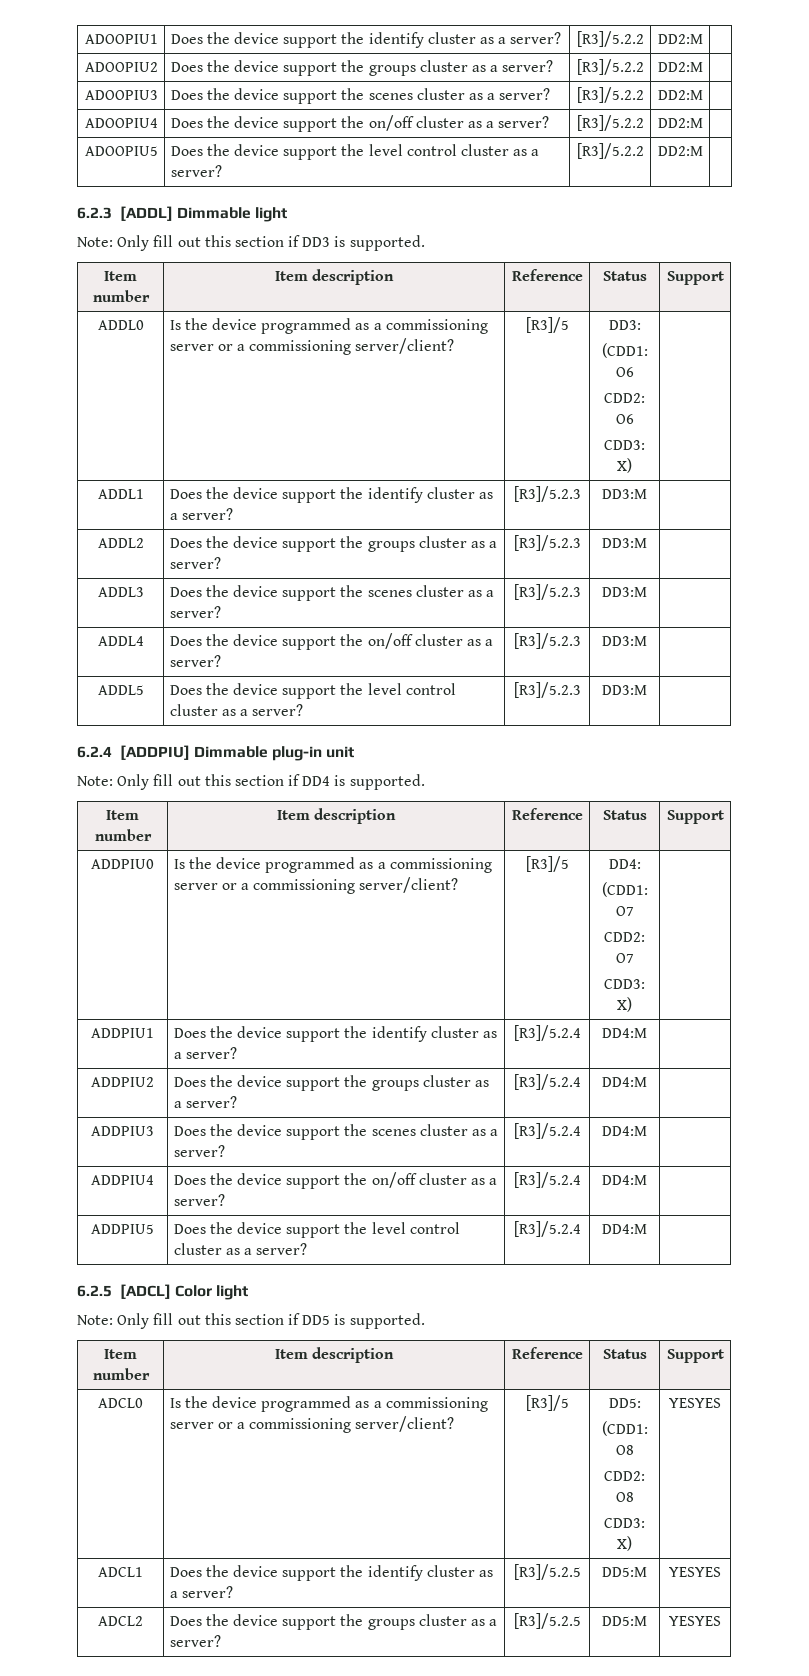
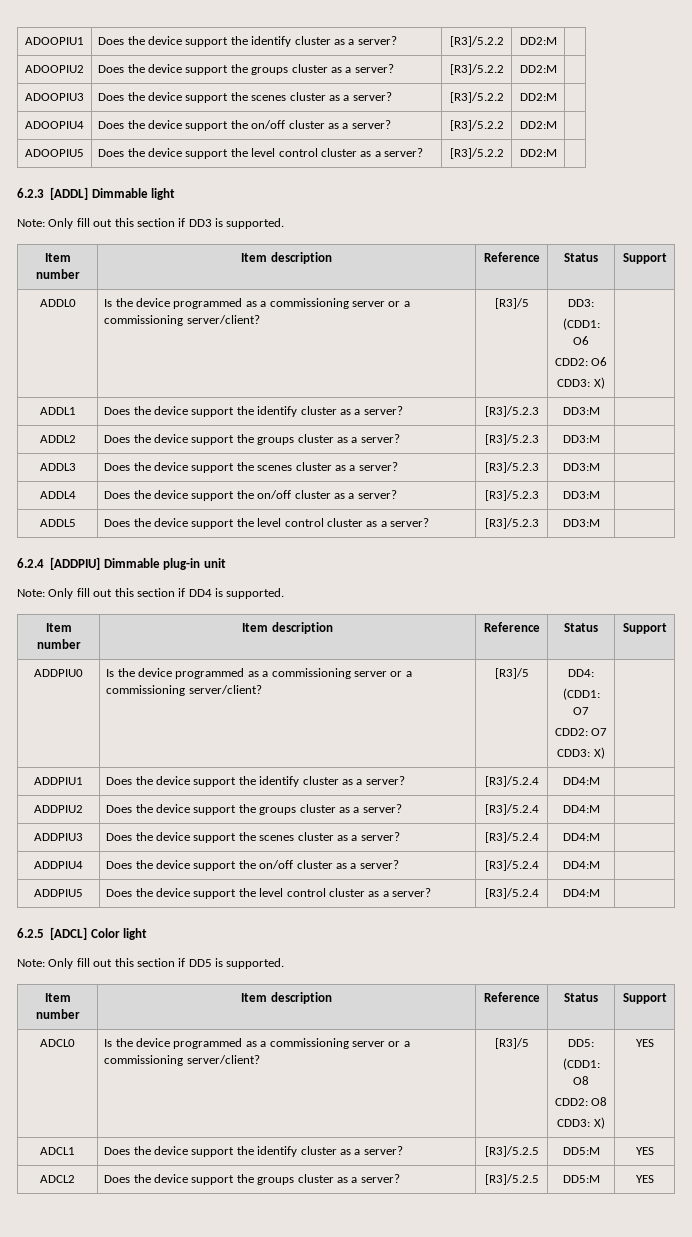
[669,1398,721,1408] YESYES -> [635,1039,654,1047] YES
[669,1567,721,1577] YESYES -> [635,1147,654,1155] YES
[669,1616,721,1626] YESYES -> [635,1175,654,1183] YES

